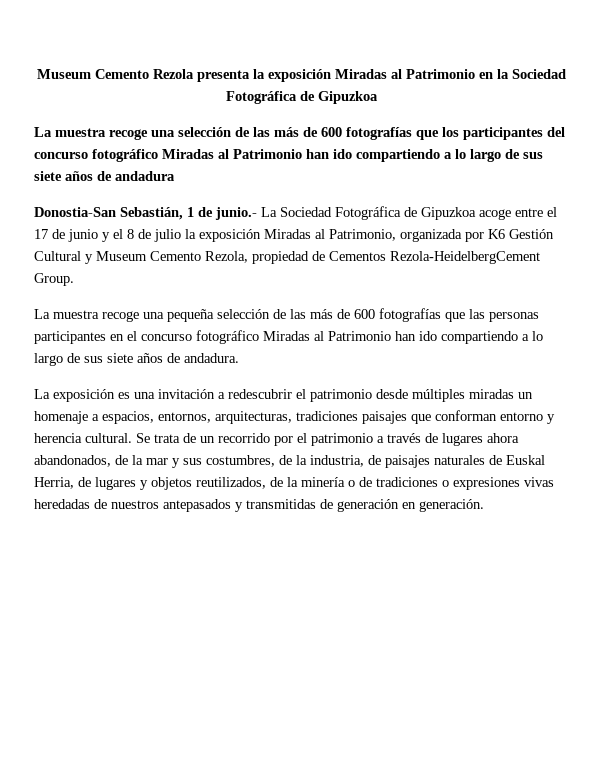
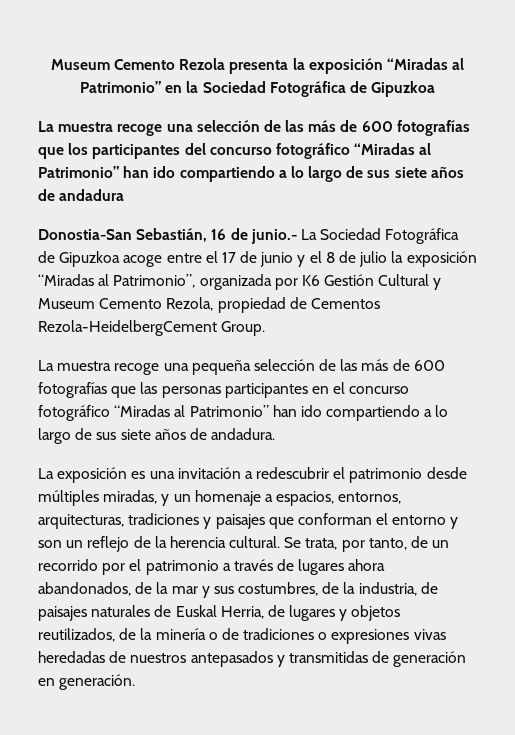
[335,69,475,79] Miradas al Patrimonio -> [386,58,465,70] [79,81,161,93] “Miradas al Patrimonio”
[162,149,302,159] Miradas al Patrimonio -> [354,143,432,155] [38,166,119,178] “Miradas al Patrimonio”
[187,207,194,217] 1 -> [211,229,227,240] 16
[264,229,396,241] Miradas al Patrimonio, -> [38,274,196,288] “Miradas al Patrimonio”,
[263,331,391,341] Miradas al Patrimonio -> [114,405,269,417] “Miradas al Patrimonio”
[469,389,514,399] miradas -> [103,490,170,506] miradas, y
(358, 416) none -> [203,517,212,529] y
(497, 415) none -> [376,513,389,525] el
[34,433,180,443] herencia cultural. Se trata -> [38,536,407,552] son un reflejo de la herencia cultural. Se trata, por tanto,

